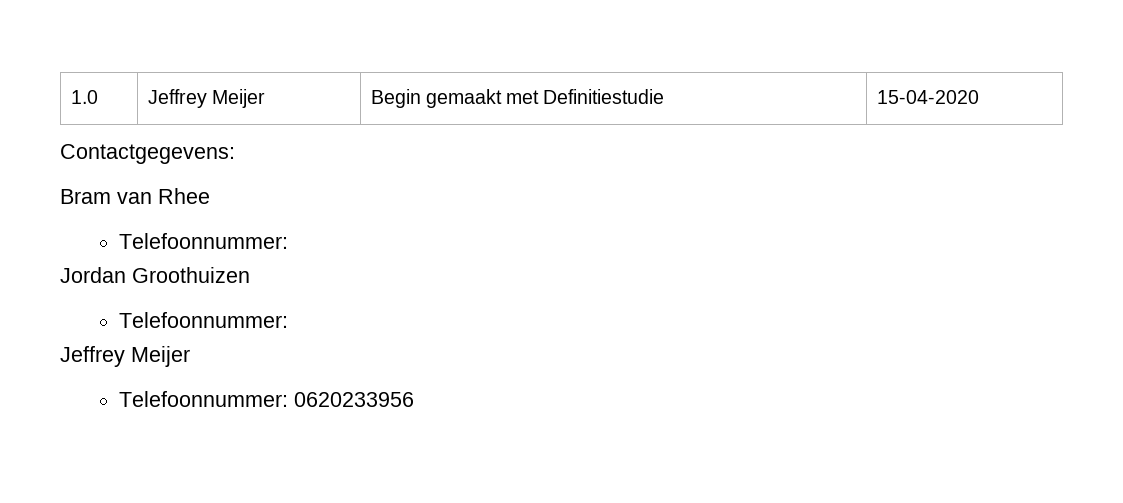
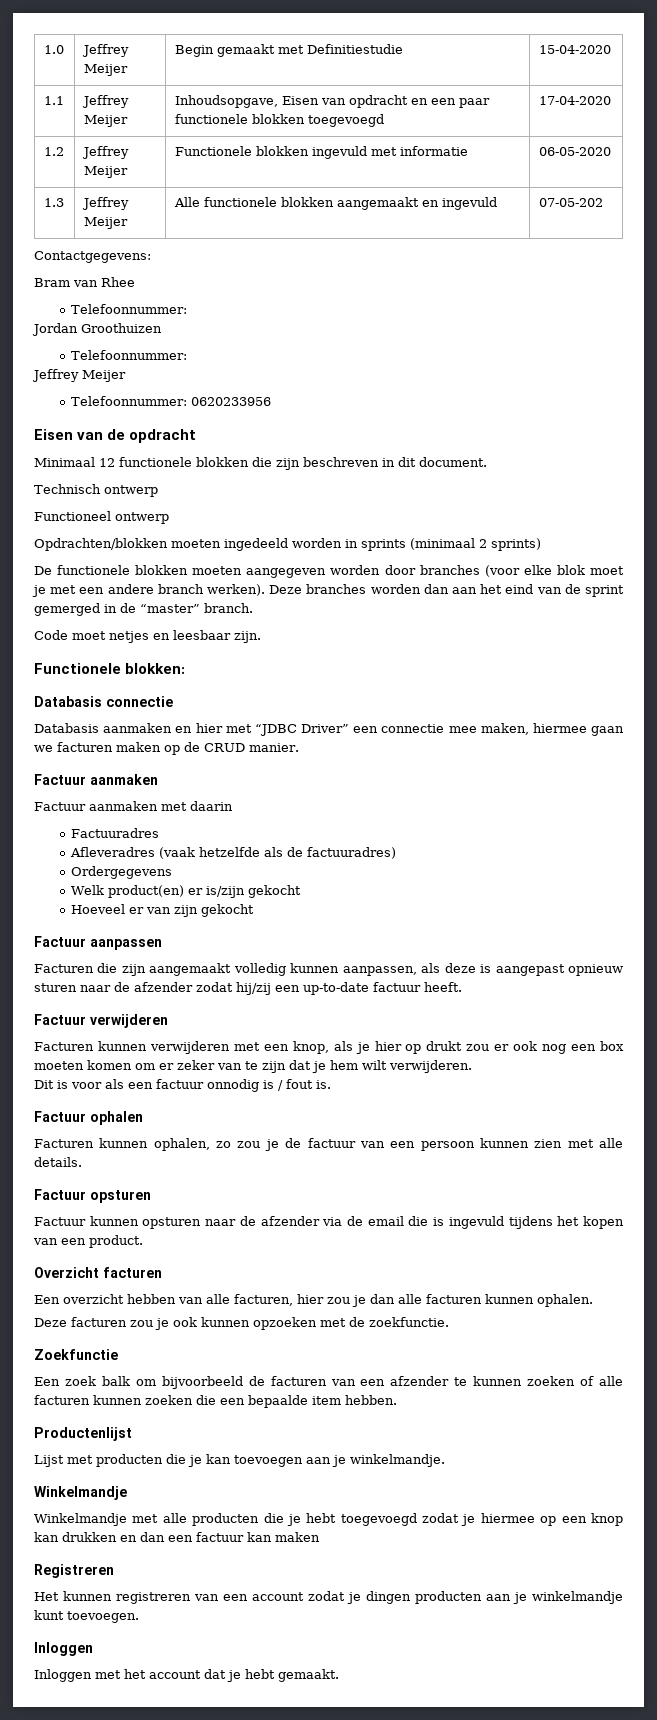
(979, 97) none -> [43,96,64,105] [81,95,129,108] [83,115,128,127] [174,95,490,108] [174,114,384,127] [538,96,611,105] [43,147,64,156] [81,146,129,159] [83,166,128,178] [174,146,468,159] [538,147,611,156] [43,198,64,207] [81,197,129,210] [83,217,128,229] [173,197,497,210] [538,198,603,207] // 1.1 | Jeffrey Meijer | Inhoudsopgave, Eisen van opdracht en een paar functionele blokken toegevoegd | 17-04-2020 // 1.2 | Jeffrey Meijer | Functionele blokken ingevuld met informatie | 06-05-2020 // 1.3 | Jeffrey Meijer | Alle functionele blokken aangemaakt en ingevuld | 07-05-202
(415, 399) none -> [34,429,197,443] [34,457,487,470] [34,484,158,497] [34,511,169,524] [34,538,541,551] [34,565,624,578] [32,584,624,597] [34,603,253,616] [34,630,261,643] [34,663,186,674] [34,696,173,707] [34,723,625,736] [34,742,299,755] [34,774,158,785] [34,801,233,811] [71,828,160,838] [70,847,397,859] [71,866,173,879] [71,885,302,898] [71,904,255,917] [34,936,162,950] [34,963,623,976] [34,982,462,995] [34,1014,168,1028] [34,1041,624,1054] [34,1060,472,1073] [34,1079,331,1092] [34,1111,143,1125] [34,1138,623,1151] [34,1157,82,1167] [34,1189,151,1203] [34,1216,624,1229] [33,1235,143,1248] [34,1267,162,1278] [34,1294,593,1307] [34,1317,449,1330] [34,1349,118,1360] [34,1376,624,1389] [34,1395,397,1408] [34,1427,132,1441] [34,1454,445,1467] [34,1486,127,1500] [34,1513,623,1526] [34,1532,320,1542] [34,1564,114,1578] [34,1591,623,1604] [34,1610,139,1623] [34,1642,93,1656] [34,1669,339,1682] // Eisen van de opdracht // Minimaal 12 functionele blokken die zijn beschreven in dit document. // Technisch ontwerp // Functioneel ontwerp // Opdrachten/blokken moeten ingedeeld worden in sprints (minimaal 2 sprints) // De functionele blokken moeten aangegeven worden door branches (voor elke blok moet je met een andere branch werken). Deze branches worden dan aan het eind van de sprint gemerged in de “master” branch. // Code moet netjes en leesbaar zijn. // Functionele blokken: // Databasis connectie // Databasis aanmaken en hier met “JDBC Driver” een connectie mee maken, hiermee gaan we facturen maken op de CRUD manier. // Factuur aanmaken // Factuur aanmaken met daarin // Factuuradres // Afleveradres (vaak hetzelfde als de factuuradres) // Ordergegevens // Welk product(en) er is/zijn gekocht // Hoeveel er van zijn gekocht // Factuur aanpassen // Facturen die zijn aangemaakt volledig kunnen aanpassen, als deze is aangepast opnieuw sturen naar de afzender zodat hij/zij een up-to-date factuur heeft. // Factuur verwijderen // Facturen kunnen verwijderen met een knop, als je hier op drukt zou er ook nog een box moeten komen om er zeker van te zijn dat je hem wilt verwijderen. // Dit is voor als een factuur onnodig is / fout is. // Factuur ophalen // Facturen kunnen ophalen, zo zou je de factuur van een persoon kunnen zien met alle details. // Factuur opsturen // Factuur kunnen opsturen naar de afzender via de email die is ingevuld tijdens het kopen van een product. // Overzicht facturen // Een overzicht hebben van alle facturen, hier zou je dan alle facturen kunnen ophalen. // Deze facturen zou je ook kunnen opzoeken met de zoekfunctie. // Zoekfunctie // Een zoek balk om bijvoorbeeld de facturen van een afzender te kunnen zoeken of alle facturen kunnen zoeken die een bepaalde item hebben. // Productenlijst // Lijst met producten die je kan toevoegen aan je winkelmandje. // Winkelmandje // Winkelmandje met alle producten die je hebt toegevoegd zodat je hiermee op een knop kan drukken en dan een factuur kan maken // Registreren // Het kunnen registreren van een account zodat je dingen producten aan je winkelmandje kunt toevoegen. // Inloggen // Inloggen met het account dat je hebt gemaakt.

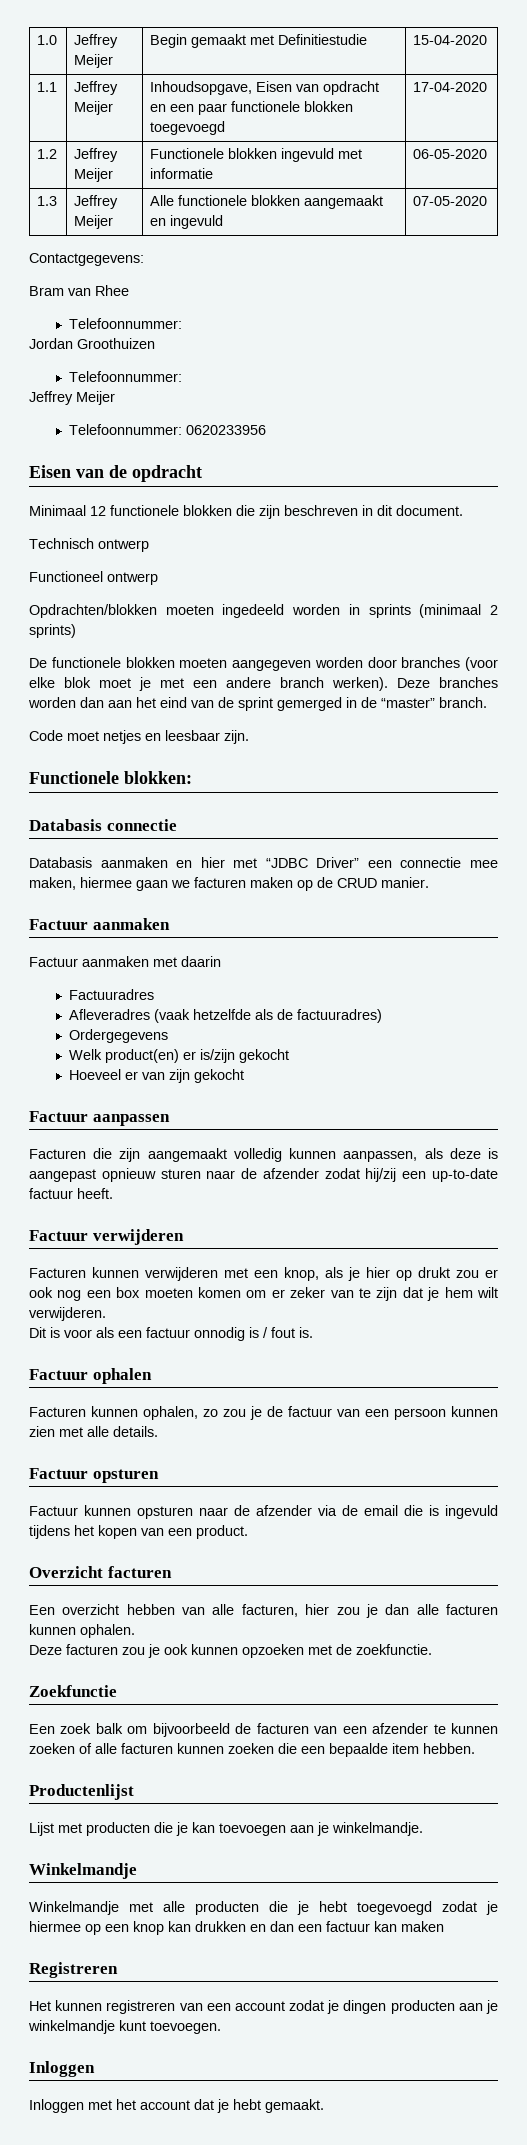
[538,198,603,207] 07-05-202 -> [413,196,488,206] 07-05-2020

